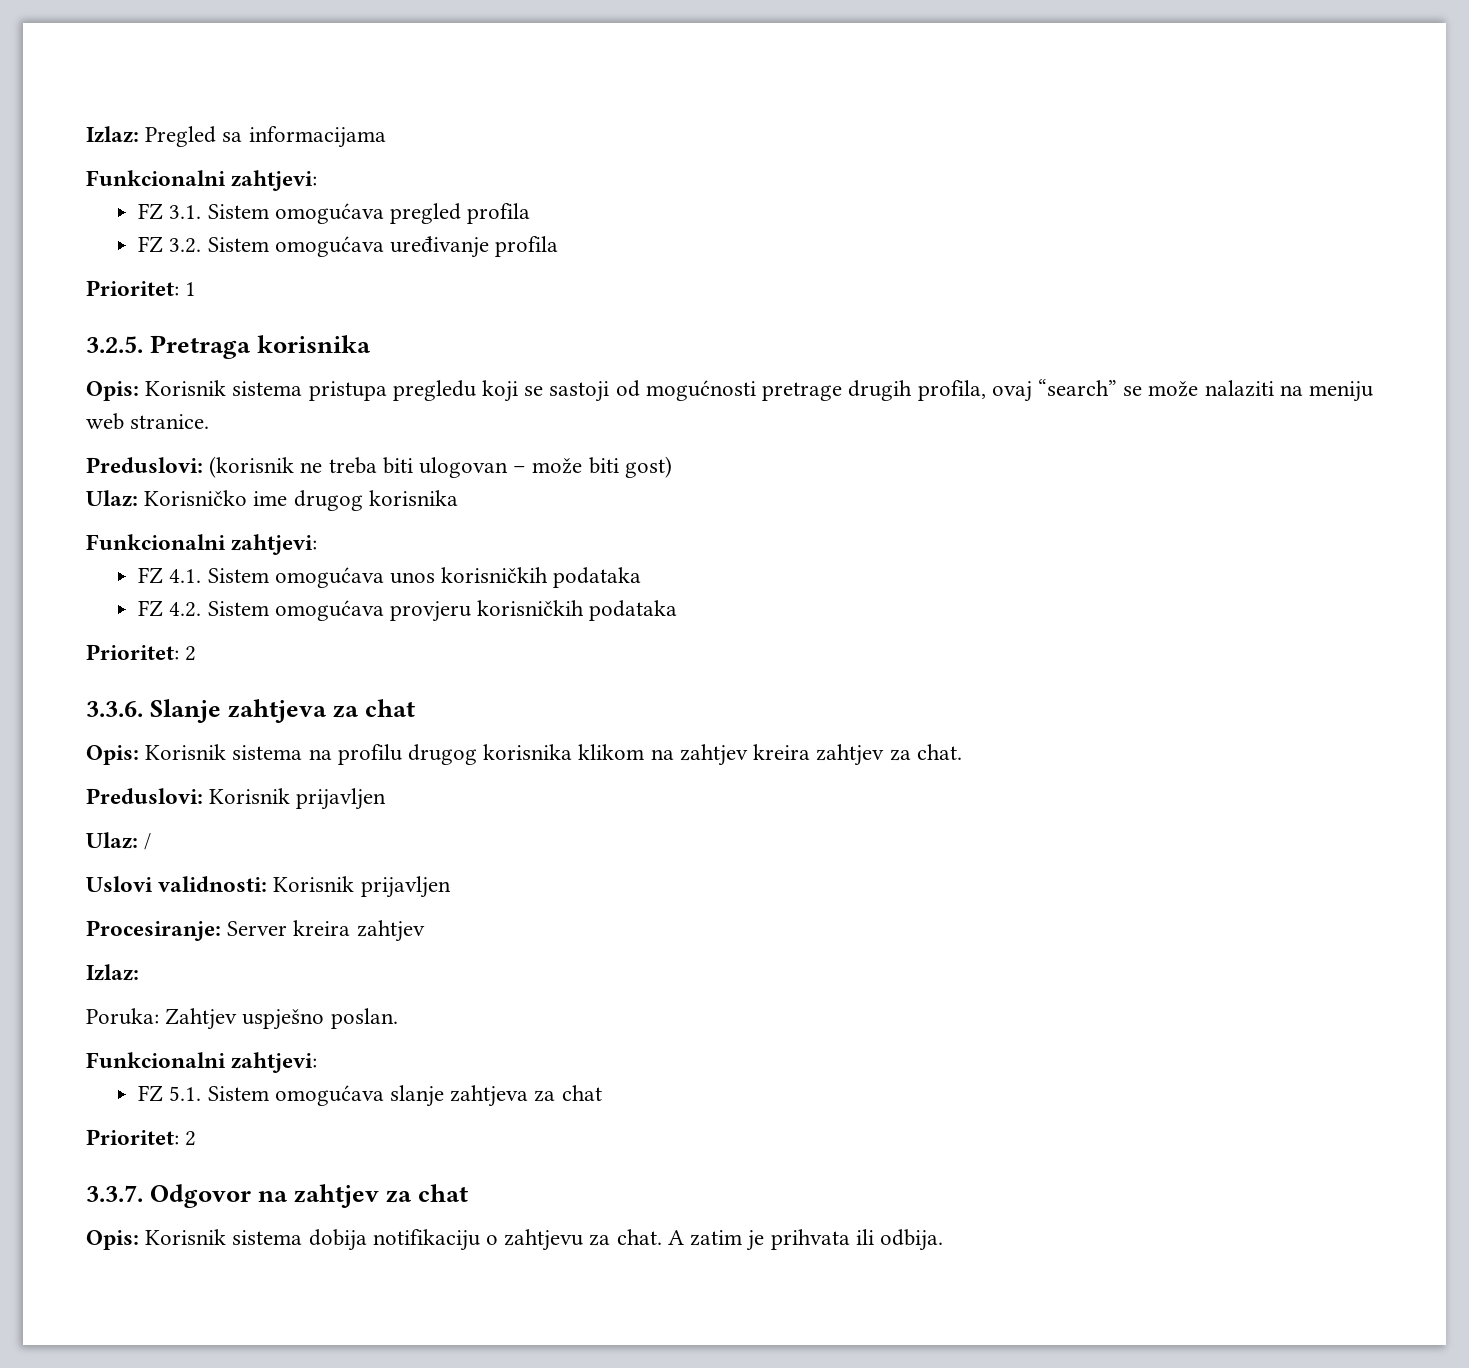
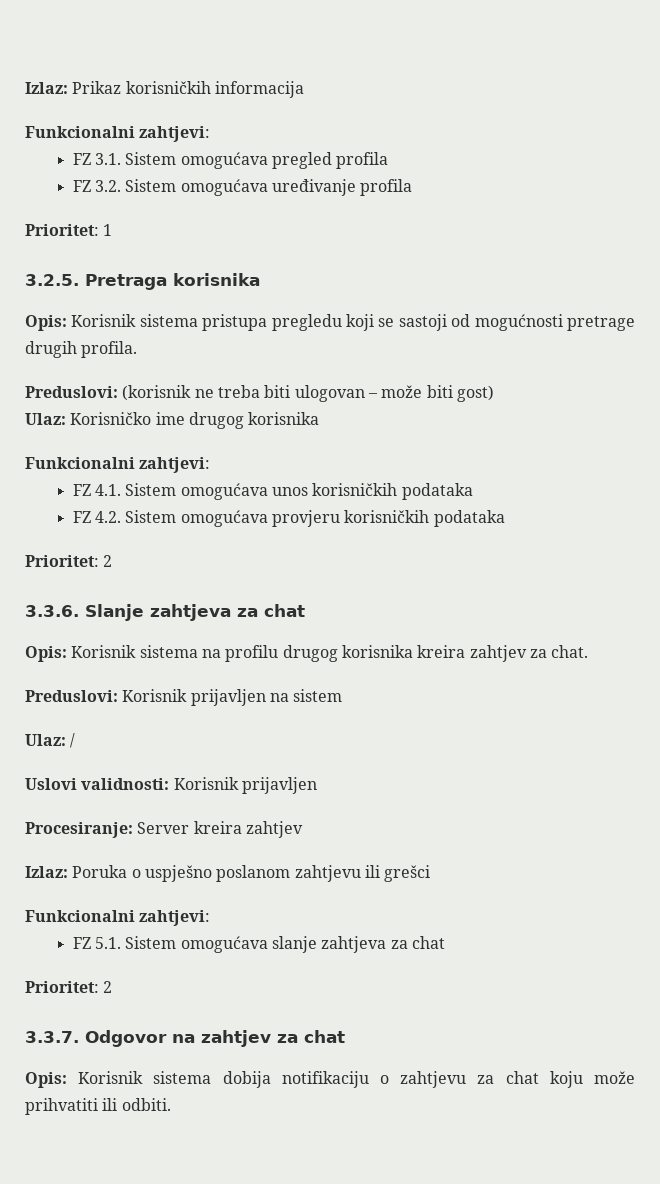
[86,126,386,148] Izlaz: Pregled sa informacijama -> [25,81,304,98] Izlaz: Prikaz korisničkih informacija
[917,379,1373,402] [86,413,210,430] profila, ovaj “search” se može nalaziti na meniju web stranice. -> [81,341,138,358] profila.
[578,744,748,766] klikom na zahtjev -> (413, 651) none
(387, 799) none -> [269,689,343,702] na sistem
[86,1008,398,1030] // Poruka: Zahtjev uspješno poslan. -> [72,865,431,882] Poruka o uspješno poslanom zahtjevu ili grešci
[616,1229,943,1251] chat. A zatim je prihvata ili odbija. -> [505,1071,635,1088] [25,1098,171,1115] chat koju može prihvatiti ili odbiti.

